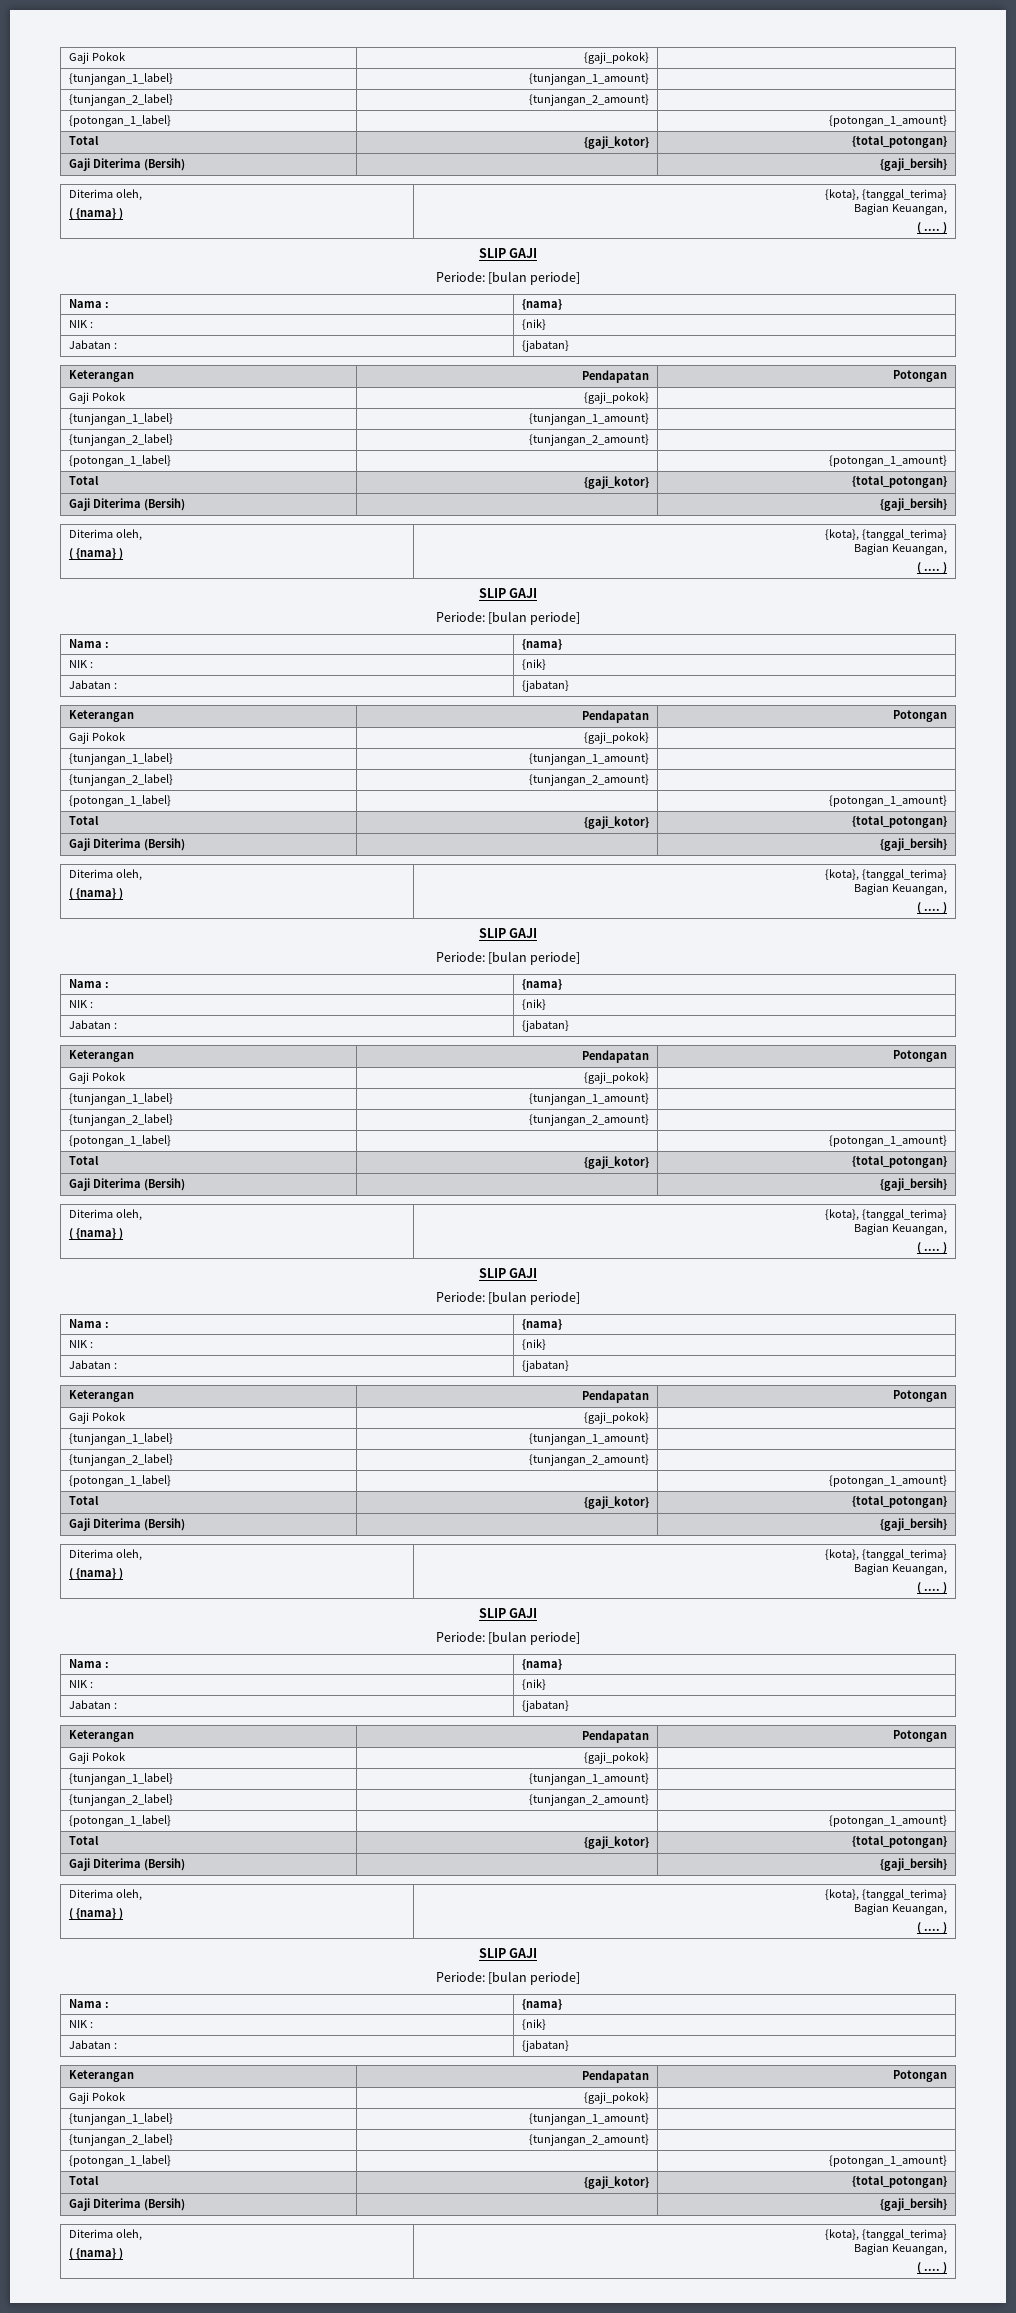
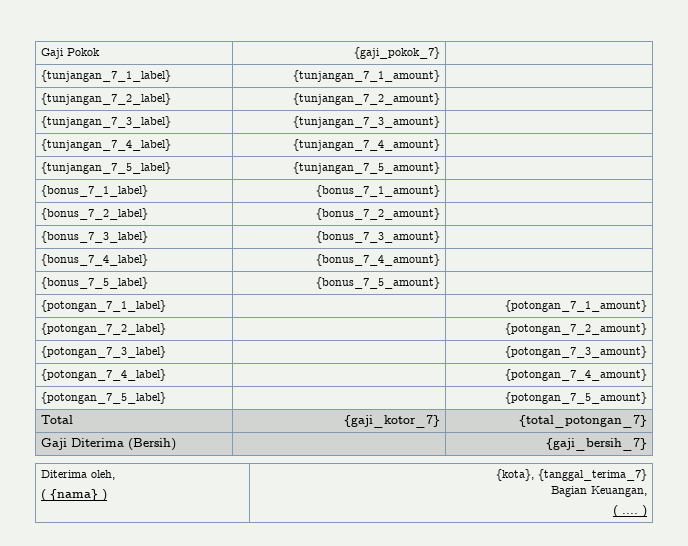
[68,52,125,64] [584,52,650,64] [68,73,173,85] [529,73,650,85] [68,94,173,106] [529,94,650,106] [68,115,171,127] [829,115,948,127] [68,136,99,145] [584,136,650,149] [852,136,948,148] [68,158,185,171] [880,158,948,171] [68,189,142,201] [68,208,123,220] [825,189,948,201] [854,203,948,215] [917,222,948,234] [478,248,538,258] [435,271,581,285] [68,299,109,308] [521,299,562,310] [68,320,93,328] [521,319,546,330] [68,340,117,349] [521,340,569,352] [68,370,134,382] [582,370,650,383] [893,370,948,382] [68,392,125,404] [584,392,650,404] [68,413,173,425] [529,413,650,425] [68,434,173,446] [529,434,650,446] [68,455,171,467] [829,455,948,467] [68,476,99,485] [584,476,650,489] [852,476,948,488] [68,498,185,511] [880,498,948,511] [68,529,142,541] [68,548,123,560] [825,529,948,541] [854,543,948,555] [917,562,948,574] [478,588,538,598] [435,611,581,625] [68,639,109,648] [521,639,562,650] [68,660,93,668] [521,659,546,670] [68,680,117,689] [521,680,569,692] [68,710,134,722] [582,710,650,723] [893,710,948,722] [68,732,125,744] [584,732,650,744] [68,753,173,765] [529,753,650,765] [68,774,173,786] [529,774,650,786] [68,795,171,807] [829,795,948,807] [68,816,99,825] [584,816,650,829] [852,816,948,828] [68,838,185,851] [880,838,948,851] [68,869,142,881] [68,888,123,900] [825,869,948,881] [854,883,948,895] [917,902,948,914] [478,928,538,938] [435,951,581,965] [68,979,109,988] [521,979,562,990] [68,1000,93,1008] [521,999,546,1010] [68,1020,117,1029] [521,1020,569,1032] [68,1050,134,1062] [582,1050,650,1063] [893,1050,948,1062] [68,1072,125,1084] [584,1072,650,1084] [68,1093,173,1105] [529,1093,650,1105] [68,1114,173,1126] [529,1114,650,1126] [68,1135,171,1147] [829,1135,948,1147] [68,1156,99,1165] [584,1156,650,1169] [852,1156,948,1168] [68,1178,185,1191] [880,1178,948,1191] [68,1209,142,1221] [68,1228,123,1240] [825,1209,948,1221] [854,1223,948,1235] [917,1242,948,1254] [478,1268,538,1278] [435,1291,581,1305] [68,1319,109,1328] [521,1319,562,1330] [68,1340,93,1348] [521,1339,546,1350] [68,1360,117,1369] [521,1360,569,1372] [68,1390,134,1402] [582,1390,650,1403] [893,1390,948,1402] [68,1412,125,1424] [584,1412,650,1424] [68,1433,173,1445] [529,1433,650,1445] [68,1454,173,1466] [529,1454,650,1466] [68,1475,171,1487] [829,1475,948,1487] [68,1496,99,1505] [584,1496,650,1509] [852,1496,948,1508] [68,1518,185,1531] [880,1518,948,1531] [68,1549,142,1561] [68,1568,123,1580] [825,1549,948,1561] [854,1563,948,1575] [917,1582,948,1594] [478,1608,538,1618] [435,1631,581,1645] [68,1659,109,1668] [521,1659,562,1670] [68,1680,93,1688] [521,1679,546,1690] [68,1700,117,1709] [521,1700,569,1712] [68,1730,134,1742] [582,1730,650,1743] [893,1730,948,1742] [68,1752,125,1764] [584,1752,650,1764] [68,1773,173,1785] [529,1773,650,1785] [68,1794,173,1806] [529,1794,650,1806] [68,1815,171,1827] [829,1815,948,1827] [68,1836,99,1845] [584,1836,650,1849] [852,1836,948,1848] [68,1858,185,1871] [880,1858,948,1871] [68,1889,142,1901] [68,1908,123,1920] [825,1889,948,1901] [854,1903,948,1915] [917,1922,948,1934] [478,1948,538,1958] [435,1971,581,1985] [68,1999,109,2008] [521,1999,562,2010] [68,2020,93,2028] [521,2019,546,2030] [68,2040,117,2049] [521,2040,569,2052] [68,2070,134,2082] [582,2070,650,2083] [893,2070,948,2082] [68,2092,125,2104] [584,2092,650,2104] [68,2113,173,2125] [529,2113,650,2125] [68,2134,173,2146] [529,2134,650,2146] [68,2155,171,2167] [829,2155,948,2167] [68,2176,99,2185] [584,2176,650,2189] [852,2176,948,2188] [68,2198,185,2211] [880,2198,948,2211] [68,2229,142,2241] [68,2248,123,2260] [825,2229,948,2241] [854,2243,948,2255] [917,2262,948,2274] Gaji Pokok | {gaji_pokok} | // {tunjangan_1_label} | {tunjangan_1_amount} | // {tunjangan_2_label} | {tunjangan_2_amount} | // {potongan_1_label} | | {potongan_1_amount} // Total | {gaji_kotor} | {total_potongan} // Gaji Diterima (Bersih) | | {gaji_bersih} // Diterima oleh, // ( {nama} ) | {kota}, {tanggal_terima} // Bagian Keuangan, // ( .... ) // SLIP GAJI // Periode: [bulan periode] // Nama : | {nama} // NIK : | {nik} // Jabatan : | {jabatan} // Keterangan | Pendapatan | Potongan // Gaji Pokok | {gaji_pokok} | // {tunjangan_1_label} | {tunjangan_1_amount} | // {tunjangan_2_label} | {tunjangan_2_amount} | // {potongan_1_label} | | {potongan_1_amount} // Total | {gaji_kotor} | {total_potongan} // Gaji Diterima (Bersih) | | {gaji_bersih} // Diterima oleh, // ( {nama} ) | {kota}, {tanggal_terima} // Bagian Keuangan, // ( .... ) // SLIP GAJI // Periode: [bulan periode] // Nama : | {nama} // NIK : | {nik} // Jabatan : | {jabatan} // Keterangan | Pendapatan | Potongan // Gaji Pokok | {gaji_pokok} | // {tunjangan_1_label} | {tunjangan_1_amount} | // {tunjangan_2_label} | {tunjangan_2_amount} | // {potongan_1_label} | | {potongan_1_amount} // Total | {gaji_kotor} | {total_potongan} // Gaji Diterima (Bersih) | | {gaji_bersih} // Diterima oleh, // ( {nama} ) | {kota}, {tanggal_terima} // Bagian Keuangan, // ( .... ) // SLIP GAJI // Periode: [bulan periode] // Nama : | {nama} // NIK : | {nik} // Jabatan : | {jabatan} // Keterangan | Pendapatan | Potongan // Gaji Pokok | {gaji_pokok} | // {tunjangan_1_label} | {tunjangan_1_amount} | // {tunjangan_2_label} | {tunjangan_2_amount} | // {potongan_1_label} | | {potongan_1_amount} // Total | {gaji_kotor} | {total_potongan} // Gaji Diterima (Bersih) | | {gaji_bersih} // Diterima oleh, // ( {nama} ) | {kota}, {tanggal_terima} // Bagian Keuangan, // ( .... ) // SLIP GAJI // Periode: [bulan periode] // Nama : | {nama} // NIK : | {nik} // Jabatan : | {jabatan} // Keterangan | Pendapatan | Potongan // Gaji Pokok | {gaji_pokok} | // {tunjangan_1_label} | {tunjangan_1_amount} | // {tunjangan_2_label} | {tunjangan_2_amount} | // {potongan_1_label} | | {potongan_1_amount} // Total | {gaji_kotor} | {total_potongan} // Gaji Diterima (Bersih) | | {gaji_bersih} // Diterima oleh, // ( {nama} ) | {kota}, {tanggal_terima} // Bagian Keuangan, // ( .... ) // SLIP GAJI // Periode: [bulan periode] // Nama : | {nama} // NIK : | {nik} // Jabatan : | {jabatan} // Keterangan | Pendapatan | Potongan // Gaji Pokok | {gaji_pokok} | // {tunjangan_1_label} | {tunjangan_1_amount} | // {tunjangan_2_label} | {tunjangan_2_amount} | // {potongan_1_label} | | {potongan_1_amount} // Total | {gaji_kotor} | {total_potongan} // Gaji Diterima (Bersih) | | {gaji_bersih} // Diterima oleh, // ( {nama} ) | {kota}, {tanggal_terima} // Bagian Keuangan, // ( .... ) // SLIP GAJI // Periode: [bulan periode] // Nama : | {nama} // NIK : | {nik} // Jabatan : | {jabatan} // Keterangan | Pendapatan | Potongan // Gaji Pokok | {gaji_pokok} | // {tunjangan_1_label} | {tunjangan_1_amount} | // {tunjangan_2_label} | {tunjangan_2_amount} | // {potongan_1_label} | | {potongan_1_amount} // Total | {gaji_kotor} | {total_potongan} // Gaji Diterima (Bersih) | | {gaji_bersih} // Diterima oleh, // ( {nama} ) | {kota}, {tanggal_terima} // Bagian Keuangan, // ( .... ) -> [41,48,101,59] [353,47,440,59] [41,70,172,82] [292,70,440,82] [41,93,172,105] [292,93,440,105] [41,116,172,128] [292,116,440,128] [41,139,172,151] [292,139,440,151] [41,162,172,174] [292,162,440,174] [41,185,149,197] [315,185,440,197] [41,208,149,220] [315,208,440,220] [41,231,149,243] [315,231,440,243] [41,254,149,266] [315,254,440,266] [41,277,149,289] [315,277,440,289] [41,300,167,312] [504,300,647,312] [41,323,167,335] [504,323,647,335] [41,346,167,358] [504,346,647,358] [41,369,167,381] [504,369,647,381] [41,392,167,404] [504,392,647,404] [41,415,74,424] [343,415,440,428] [518,415,647,428] [41,438,177,451] [545,438,647,451] [41,470,116,480] [41,489,108,502] [495,469,647,481] [550,486,647,497] [612,505,647,518] Gaji Pokok | {gaji_pokok_7} | // {tunjangan_7_1_label} | {tunjangan_7_1_amount} | // {tunjangan_7_2_label} | {tunjangan_7_2_amount} | // {tunjangan_7_3_label} | {tunjangan_7_3_amount} | // {tunjangan_7_4_label} | {tunjangan_7_4_amount} | // {tunjangan_7_5_label} | {tunjangan_7_5_amount} | // {bonus_7_1_label} | {bonus_7_1_amount} | // {bonus_7_2_label} | {bonus_7_2_amount} | // {bonus_7_3_label} | {bonus_7_3_amount} | // {bonus_7_4_label} | {bonus_7_4_amount} | // {bonus_7_5_label} | {bonus_7_5_amount} | // {potongan_7_1_label} | | {potongan_7_1_amount} // {potongan_7_2_label} | | {potongan_7_2_amount} // {potongan_7_3_label} | | {potongan_7_3_amount} // {potongan_7_4_label} | | {potongan_7_4_amount} // {potongan_7_5_label} | | {potongan_7_5_amount} // Total | {gaji_kotor_7} | {total_potongan_7} // Gaji Diterima (Bersih) | | {gaji_bersih_7} // Diterima oleh, // ( {nama} ) | {kota}, {tanggal_terima_7} // Bagian Keuangan, // ( .... )

